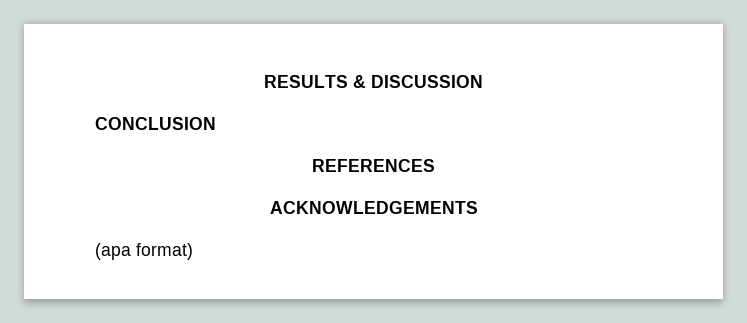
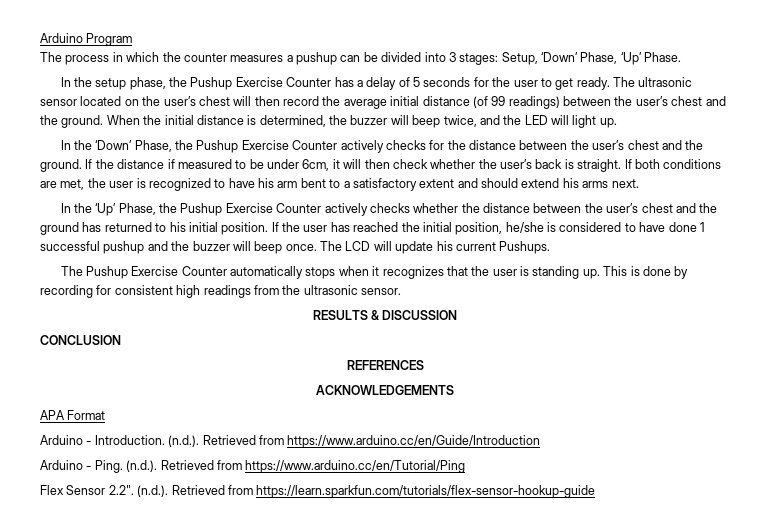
(264, 81) none -> [40,33,133,46] [40,52,682,65] [60,77,693,90] [40,96,726,109] [40,115,617,128] [60,140,704,153] [40,159,722,172] [40,178,639,191] [60,203,718,216] [40,222,705,235] [40,241,551,254] [60,266,689,279] [40,285,401,298] Arduino Program // The process in which the counter measures a pushup can be divided into 3 stages: Setup, ‘Down’ Phase, ‘Up’ Phase. // In the setup phase, the Pushup Exercise Counter has a delay of 5 seconds for the user to get ready. The ultrasonic sensor located on the user’s chest will then record the average initial distance (of 99 readings) between the user’s chest and the ground. When the initial distance is determined, the buzzer will beep twice, and the LED will light up. // In the ‘Down’ Phase, the Pushup Exercise Counter actively checks for the distance between the user’s chest and the ground. If the distance if measured to be under 6cm, it will then check whether the user’s back is straight. If both conditions are met, the user is recognized to have his arm bent to a satisfactory extent and should extend his arms next. // In the ‘Up’ Phase, the Pushup Exercise Counter actively checks whether the distance between the user’s chest and the ground has returned to his initial position. If the user has reached the initial position, he/she is considered to have done 1 successful pushup and the buzzer will beep once. The LCD will update his current Pushups. // The Pushup Exercise Counter automatically stops when it recognizes that the user is standing up. This is done by recording for consistent high readings from the ultrasonic sensor. //
[95,243,193,260] (apa format) -> [40,410,106,420] [40,435,541,448] [40,460,466,473] [40,485,596,498] APA Format // Arduino - Introduction. (n.d.). Retrieved from https://www.arduino.cc/en/Guide/Introduction // Arduino - Ping. (n.d.). Retrieved from https://www.arduino.cc/en/Tutorial/Ping // Flex Sensor 2.2". (n.d.). Retrieved from https://learn.sparkfun.com/tutorials/flex-sensor-hookup-guide

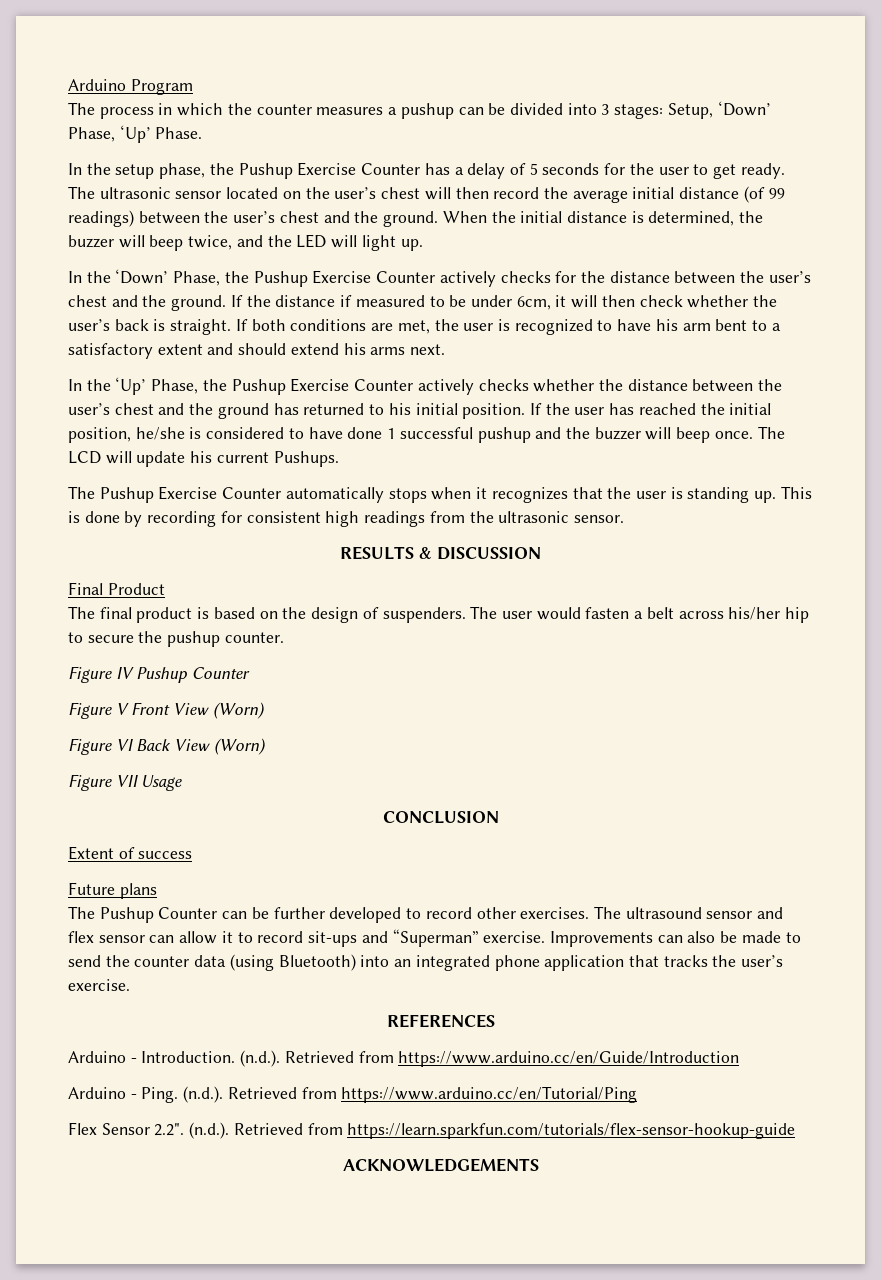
[40,335,121,345] [346,360,424,370] [316,385,454,395] [40,410,106,420] CONCLUSION // REFERENCES // ACKNOWLEDGEMENTS // APA Format -> [68,582,165,595] [68,606,810,623] [68,631,284,647] [68,666,251,683] [68,702,265,719] [68,738,266,755] [68,774,183,791] [382,811,499,824] [68,846,193,860] [68,882,157,899] [68,906,784,923] [68,929,801,947] [68,954,784,971] [68,979,130,991] [386,1014,495,1028] Final Product // The final product is based on the design of suspenders. The user would fasten a belt across his/her hip to secure the pushup counter. // Figure IV Pushup Counter // Figure V Front View (Worn) // Figure VI Back View (Worn) // Figure VII Usage // CONCLUSION // Extent of success // Future plans // The Pushup Counter can be further developed to record other exercises. The ultrasound sensor and flex sensor can allow it to record sit-ups and “Superman” exercise. Improvements can also be made to send the counter data (using Bluetooth) into an integrated phone application that tracks the user’s exercise. // REFERENCES
(596, 491) none -> [342,1158,539,1172] // ACKNOWLEDGEMENTS

